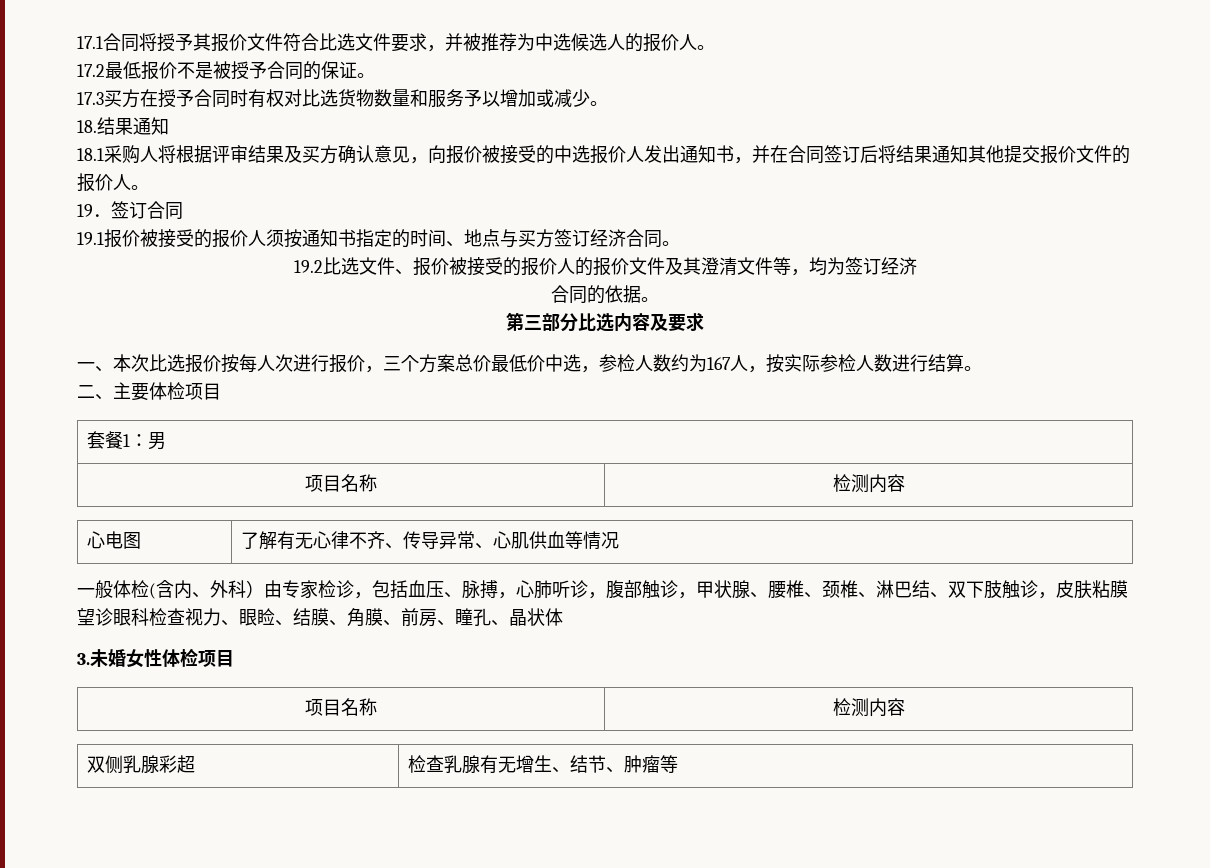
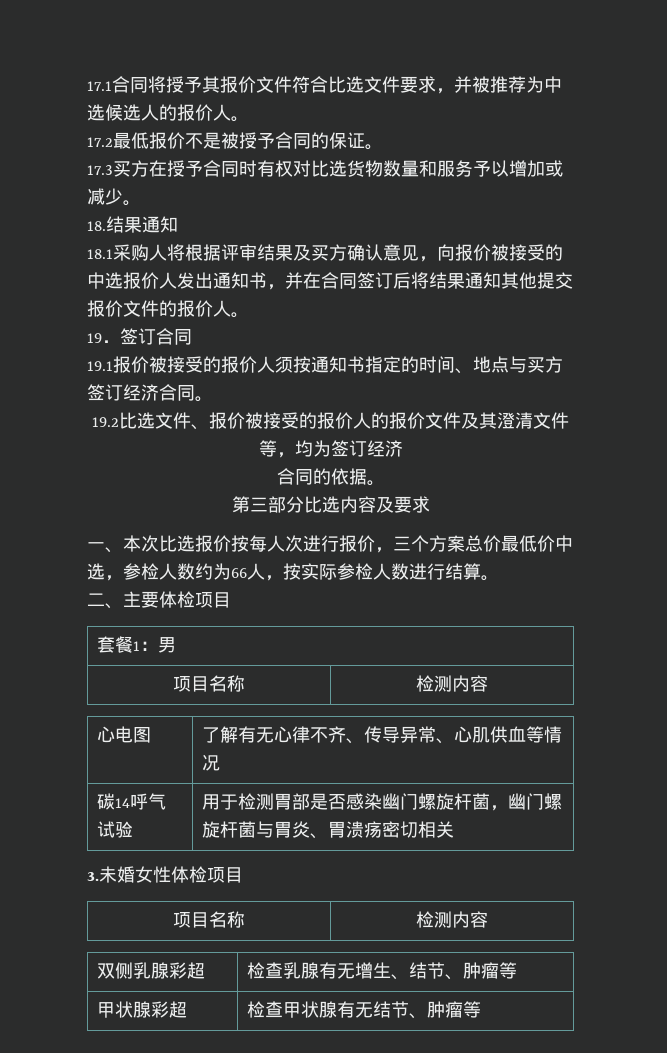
[707,357,731,370] 167 -> [231,568,247,578] 66
[77,580,1128,599] [77,608,563,627] // 一般体检(含内、外科）由专家检诊，包括血压、脉搏，心肺听诊，腹部触诊，甲状腺、腰椎、颈椎、淋巴结、双下肢触诊，皮肤粘膜望诊眼科检查视力、眼睑、结膜、角膜、前房、瞳孔、晶状体 -> [97,793,167,810] [97,821,134,838] [202,793,563,811] [202,821,455,839] // 碳14呼气试验 | 用于检测胃部是否感染幽门螺旋杆菌，幽门螺旋杆菌与胃炎、胃溃疡密切相关
(679, 764) none -> [97,1001,188,1018] [247,1001,482,1019] // 甲状腺彩超 | 检查甲状腺有无结节、肿瘤等

